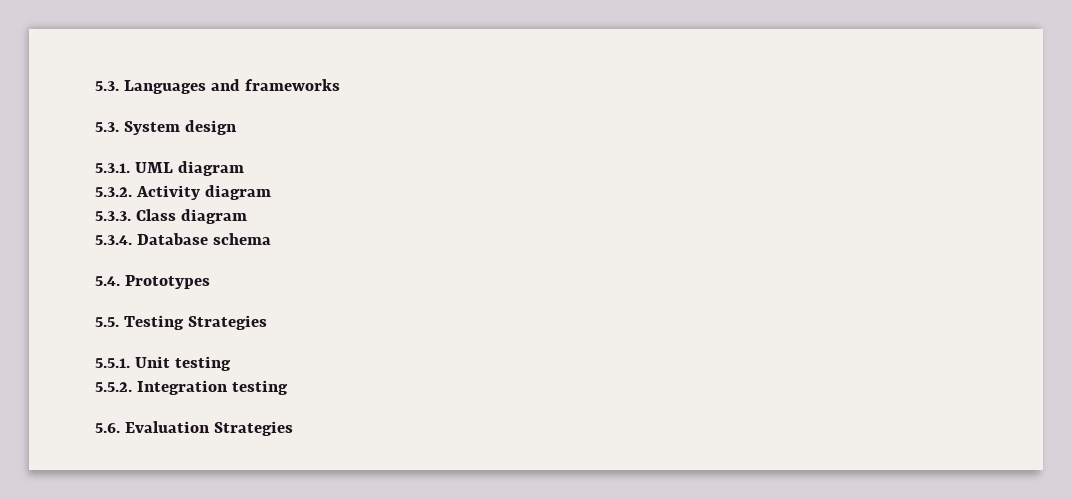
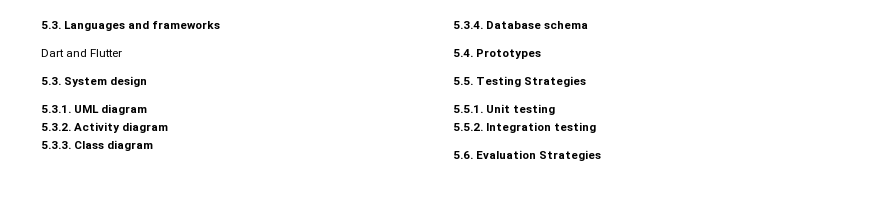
(340, 85) none -> [41,49,123,57] // Dart and Flutter

